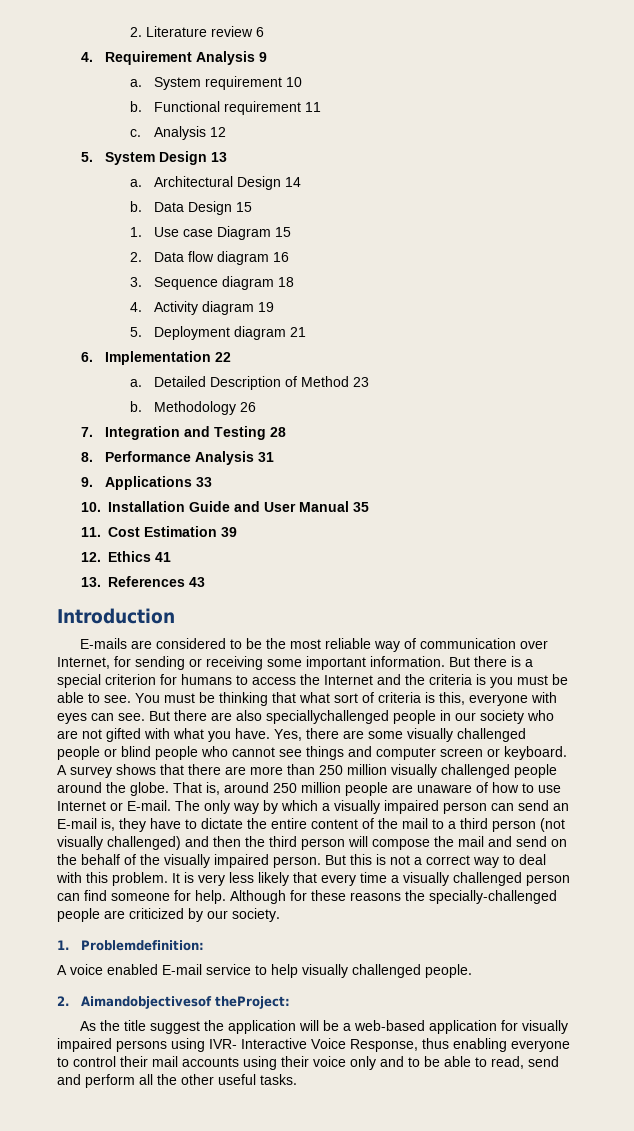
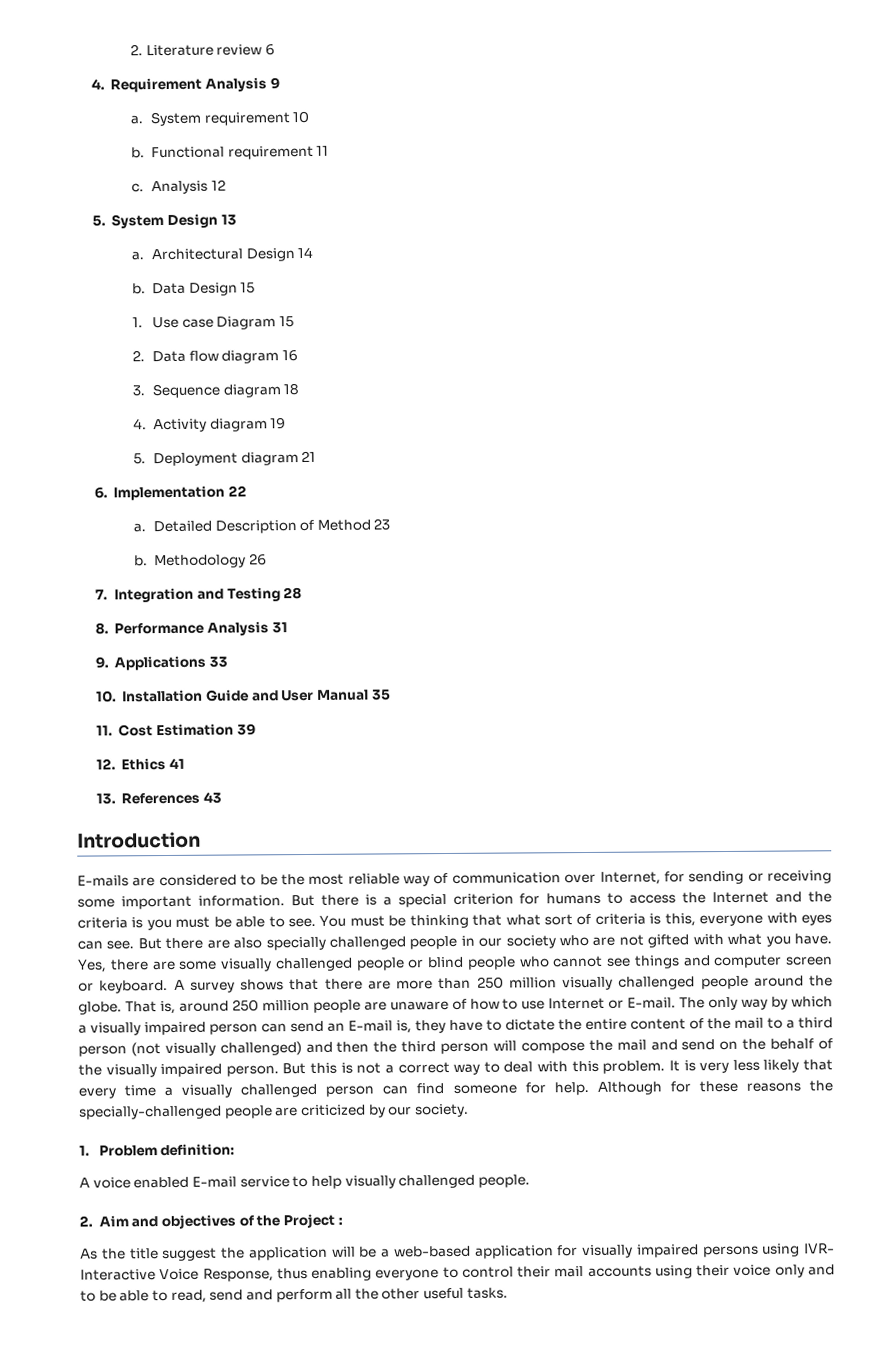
[266,710,389,724] speciallychallenged -> [265,936,406,951] specially challenged
[81,940,205,951] Problemdefinition: -> [98,1143,236,1157] Problem definition:
[81,996,291,1009] Aimandobjectivesof theProject: -> [98,1213,343,1230] Aim and objectives of the Project :

